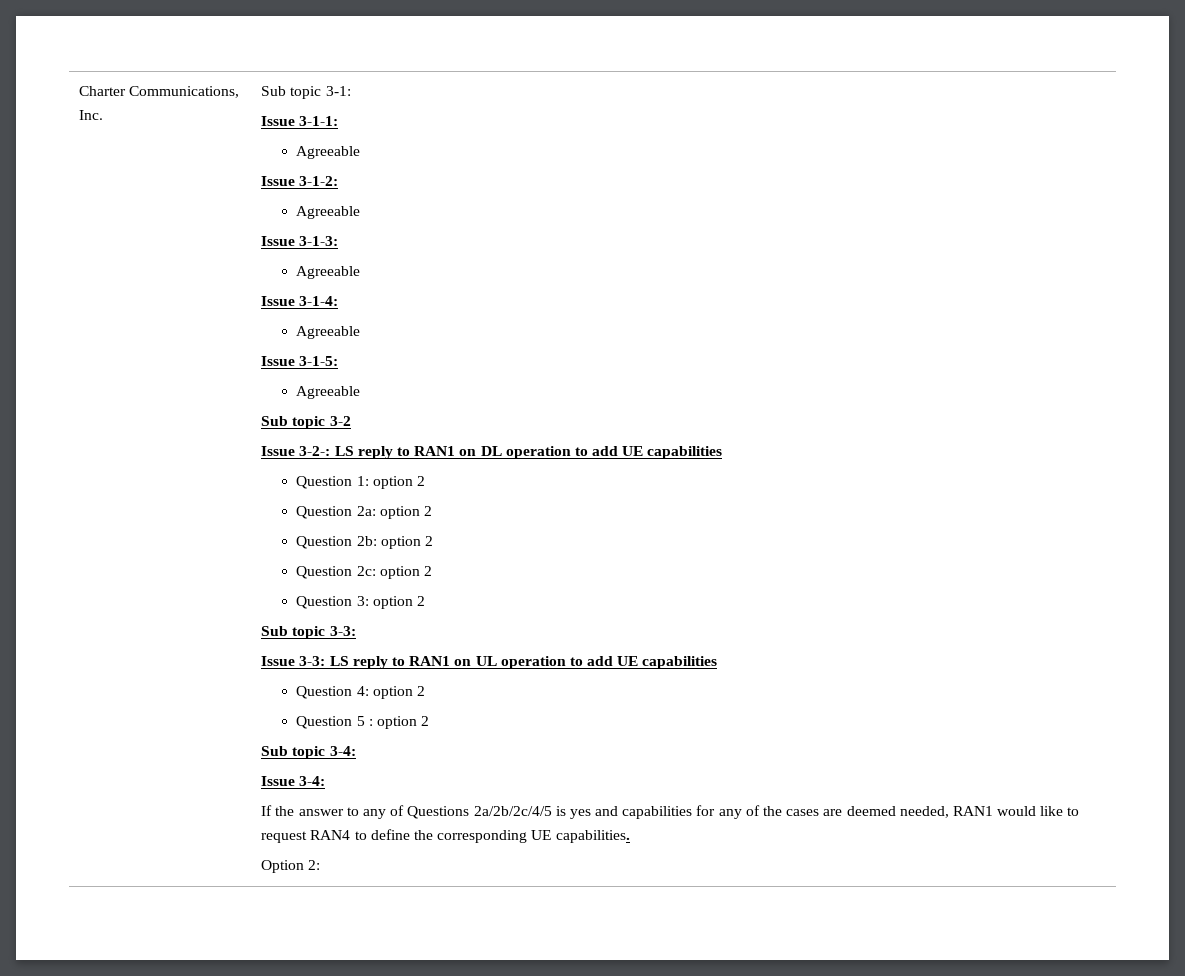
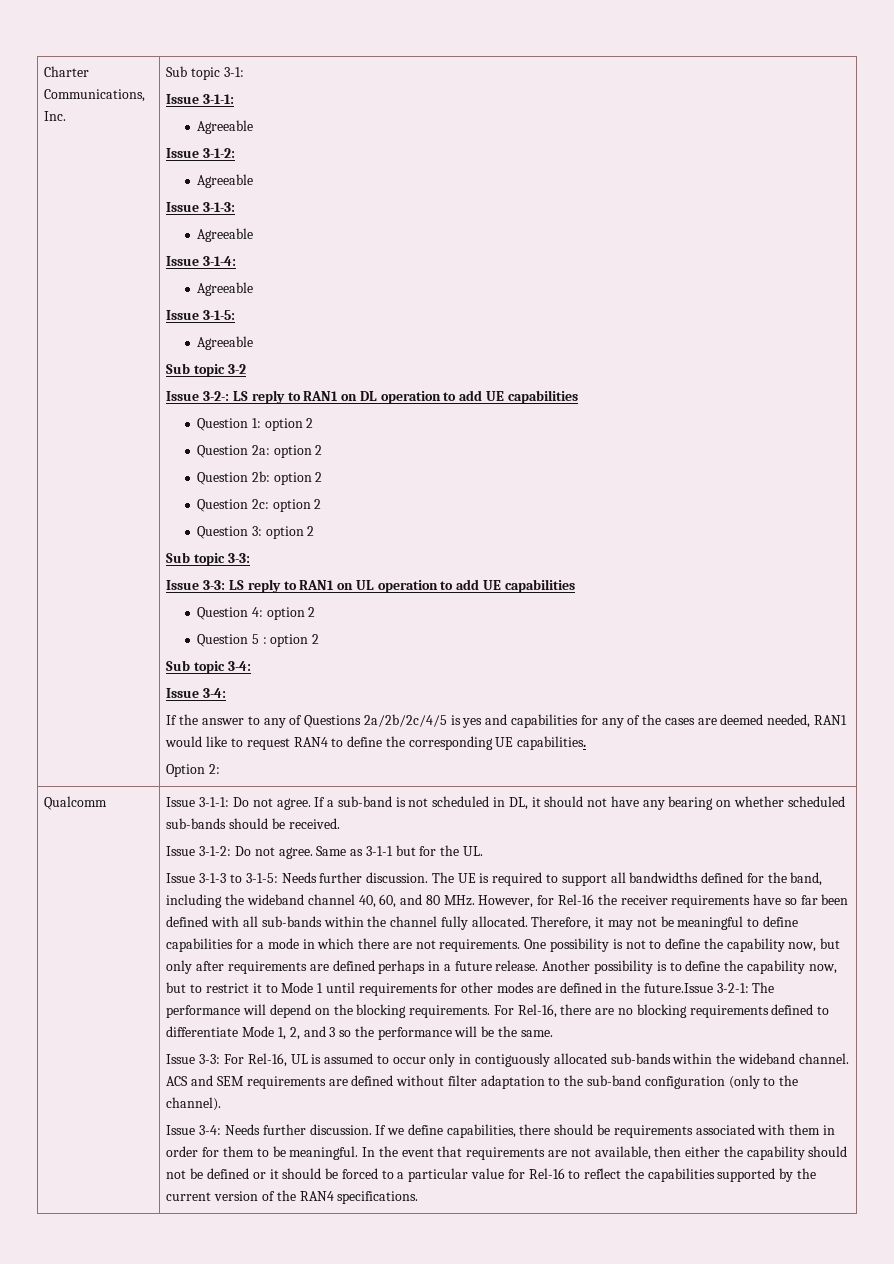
(321, 865) none -> [44,796,108,810] [166,796,845,810] [166,818,340,829] [166,845,484,859] [166,872,823,886] [166,894,849,908] [166,916,798,930] [166,938,841,952] [166,960,837,974] [166,982,775,996] [166,1004,830,1018] [166,1026,553,1040] [166,1053,849,1067] [166,1075,799,1089] [166,1097,222,1111] [166,1124,835,1138] [166,1146,848,1160] [166,1168,817,1182] [166,1190,419,1204] // Qualcomm | Issue 3-1-1: Do not agree. If a sub-band is not scheduled in DL, it should not have any bearing on whether scheduled sub-bands should be received. // Issue 3-1-2: Do not agree. Same as 3-1-1 but for the UL. // Issue 3-1-3 to 3-1-5: Needs further discussion. The UE is required to support all bandwidths defined for the band, including the wideband channel 40, 60, and 80 MHz. However, for Rel-16 the receiver requirements have so far been defined with all sub-bands within the channel fully allocated. Therefore, it may not be meaningful to define capabilities for a mode in which there are not requirements. One possibility is not to define the capability now, but only after requirements are defined perhaps in a future release. Another possibility is to define the capability now, but to restrict it to Mode 1 until requirements for other modes are defined in the future.Issue 3-2-1: The performance will depend on the blocking requirements. For Rel-16, there are no blocking requirements defined to differentiate Mode 1, 2, and 3 so the performance will be the same. // Issue 3-3: For Rel-16, UL is assumed to occur only in contiguously allocated sub-bands within the wideband channel. ACS and SEM requirements are defined without filter adaptation to the sub-band configuration (only to the channel). // Issue 3-4: Needs further discussion. If we define capabilities, there should be requirements associated with them in order for them to be meaningful. In the event that requirements are not available, then either the capability should not be defined or it should be forced to a particular value for Rel-16 to reflect the capabilities supported by the current version of the RAN4 specifications.

